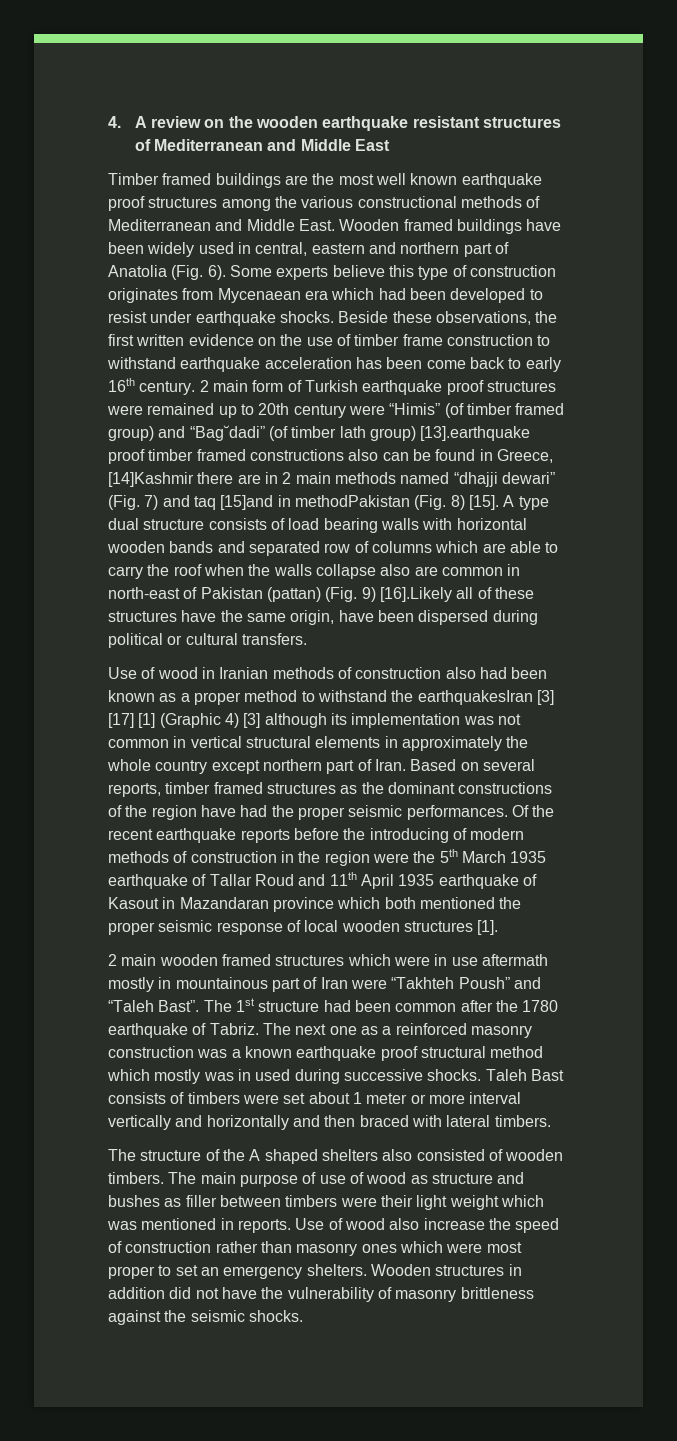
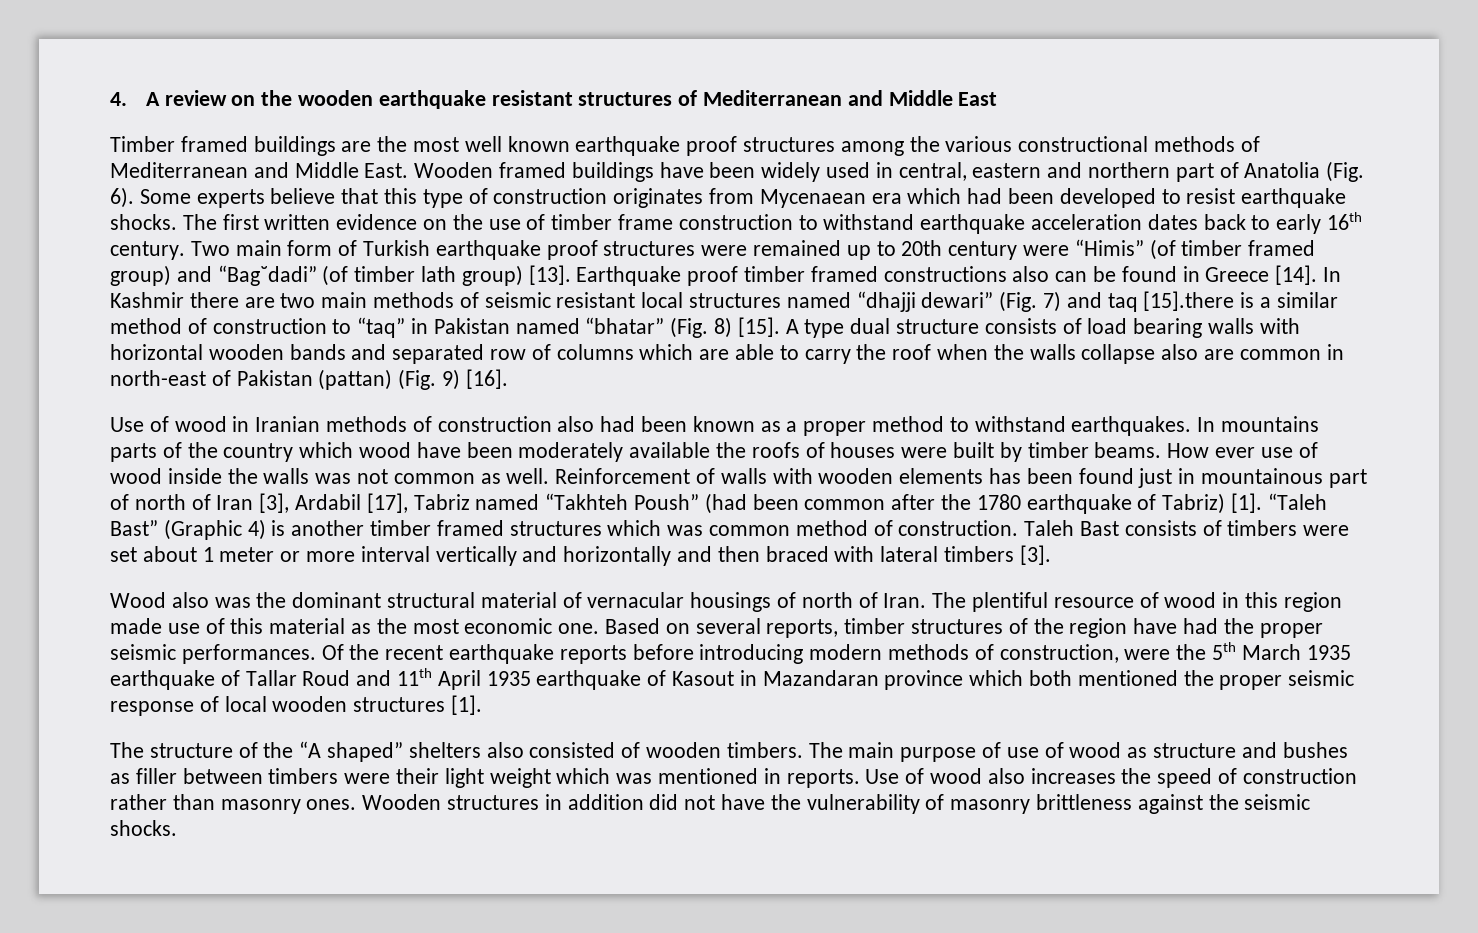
(385, 271) none -> [341,188,379,204] that
[150,311,193,323] under -> (1236, 196) none
[338,311,558,325] Beside these observations, the -> [182,214,217,230] The
[355,357,466,369] has been come -> [1147,214,1198,230] dates
[199,380,209,392] 2 -> [190,241,230,256] Two
[420,426,531,441] [13].earthquake -> [528,265,682,286] [13]. Earthquake
[496,449,553,463] [108,472,396,487] Greece, [14]Kashmir there are in 2 main methods -> [1205,265,1342,285] [110,292,782,308] Greece [14]. In Kashmir there are two main methods of seismic resistant local structures
[220,495,410,510] [15]and in methodPakistan -> [1143,291,1338,311] [110,317,665,338] [15].there is a similar method of construction to “taq” in Pakistan named “bhatar”
[379,587,534,602] [108,610,538,625] [108,633,307,648] [16].Likely all of these structures have the same origin, have been dispersed during political or cultural transfers. -> [465,369,508,389] [16].
[391,690,554,705] [108,713,521,728] [108,736,529,751] [107,759,406,774] the earthquakesIran [3] [17] [1] (Graphic 4) [3] although its implementation was not common in vertical structural elements in approximately the whole country except northern part of Iran. -> [1071,416,1320,436] [110,442,1318,462] [110,468,1367,488] [110,493,1327,514] [110,519,1350,540] [110,545,1051,566] [110,592,1342,612] [110,618,600,634] earthquakes. In mountains parts of the country which wood have been moderately available the roofs of houses were built by timber beams. How ever use of wood inside the walls was not common as well. Reinforcement of walls with wooden elements has been found just in mountainous part of north of Iran [3], Ardabil [17], Tabriz named “Takhteh Poush” (had been common after the 1780 earthquake of Tabriz) [1]. “Taleh Bast” (Graphic 4) is another timber framed structures which was common method of construction. Taleh Bast consists of timbers were set about 1 meter or more interval vertically and horizontally and then braced with lateral timbers [3]. // Wood also was the dominant structural material of vernacular housings of north of Iran. The plentiful resource of wood in this region made use of this material as the most economic one.
[213,782,553,794] framed structures as the dominant constructions -> [911,619,1004,634] structures
[343,828,525,843] [108,851,370,866] the introducing of modern methods of construction in the region -> [699,644,1119,664] introducing modern methods of construction,
[108,954,548,966] [108,977,541,992] [108,998,559,1012] [108,1023,532,1038] [108,1046,544,1061] [107,1069,564,1084] [108,1092,522,1104] [108,1115,551,1130] // 2 main wooden framed structures which were in use aftermath mostly in mountainous part of Iran were “Takhteh Poush” and “Taleh Bast”. The 1st structure had been common after the 1780 earthquake of Tabriz. The next one as a reinforced masonry construction was a known earthquake proof structural method which mostly was in used during successive shocks. Taleh Bast consists of timbers were set about 1 meter or more interval vertically and horizontally and then braced with lateral timbers. -> (483, 705) none
[249,1149,318,1164] A shaped -> [299,741,404,762] “A shaped”
[423,1218,485,1230] increase -> [1030,768,1116,784] increases
[361,1241,522,1253] [108,1264,367,1279] ones which were most proper to set an emergency shelters. -> [306,799,357,810] ones.

